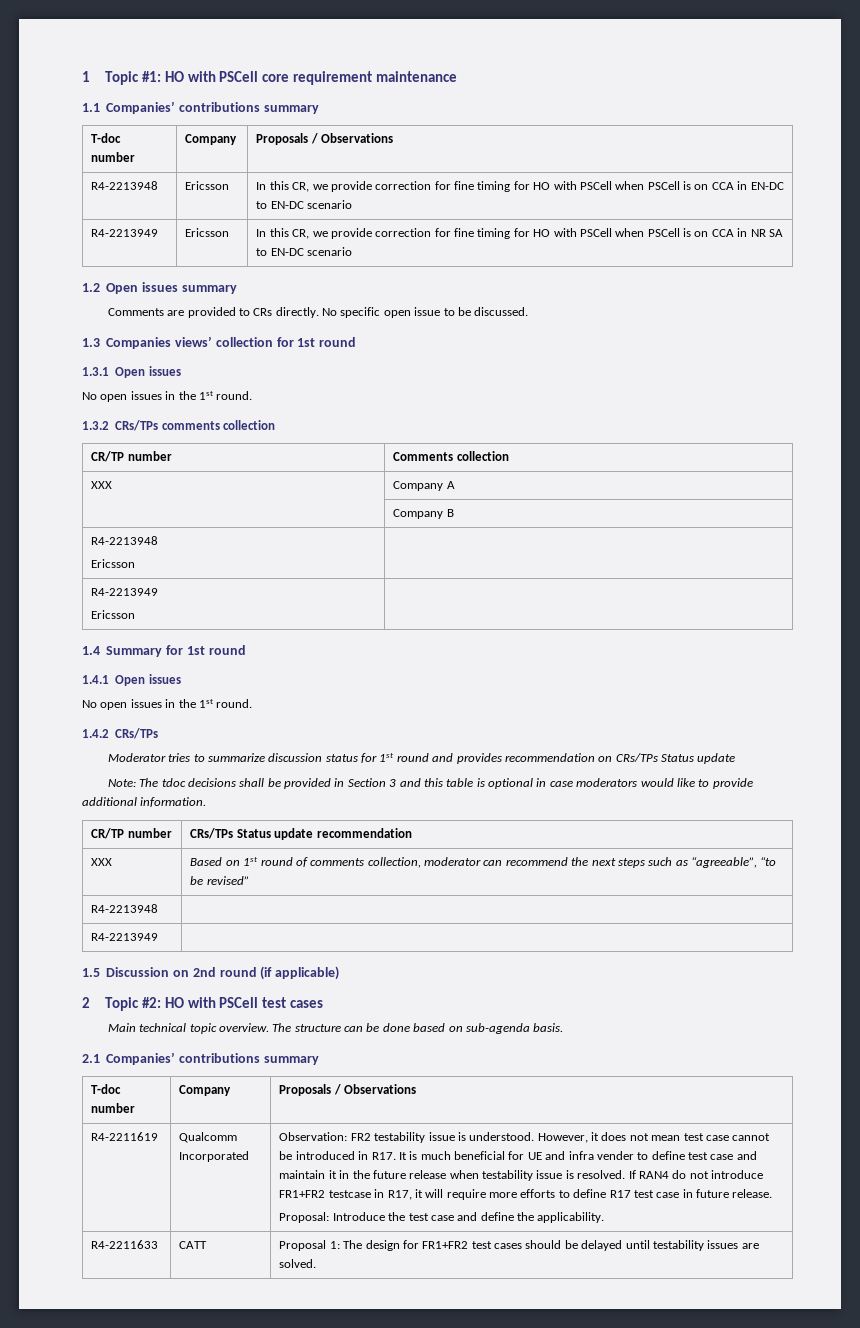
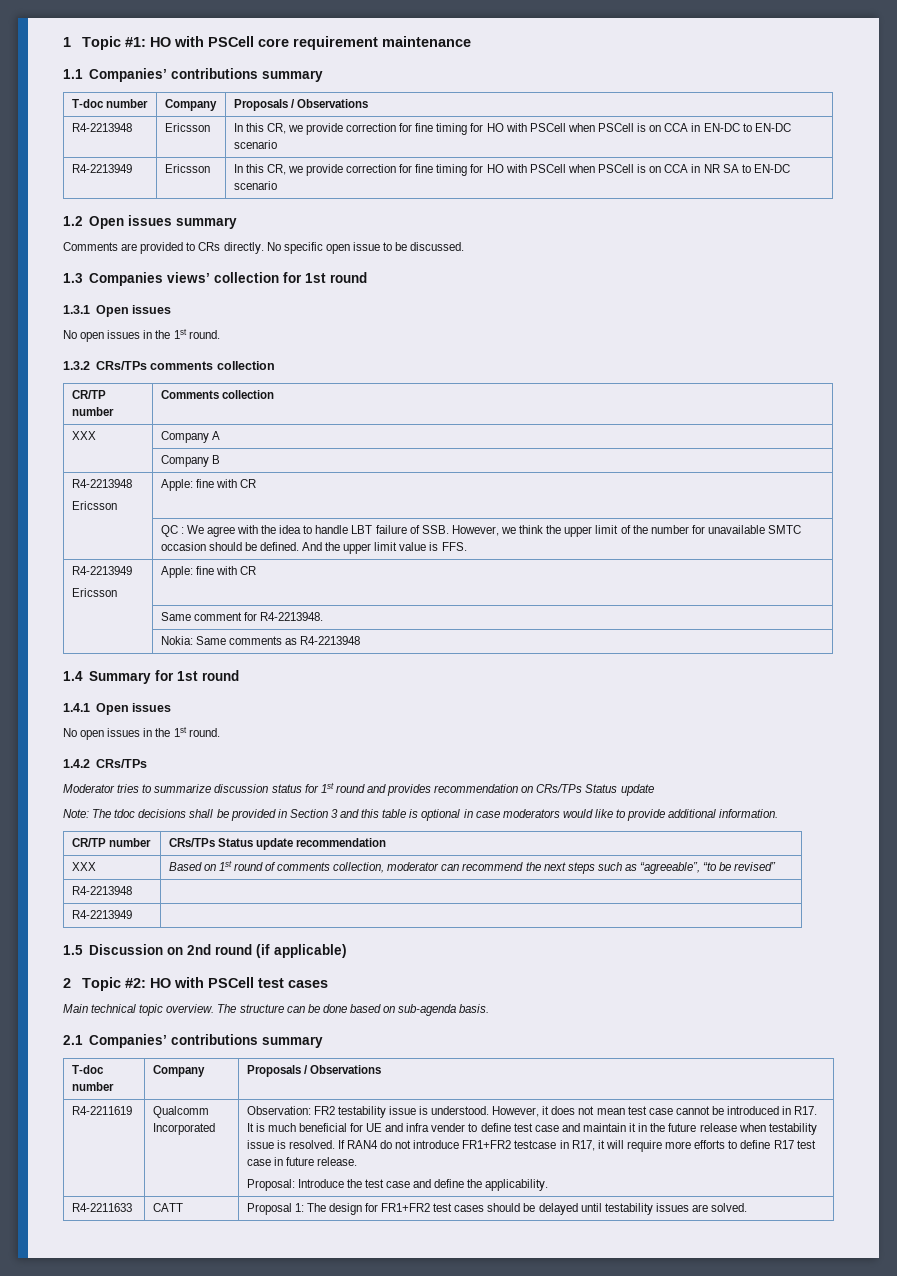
[91,588,159,596] [91,610,136,619] // R4-2213949 // Ericsson | -> [160,479,256,491] [160,525,802,537] [160,542,467,554] [71,566,132,575] [71,588,117,597] [160,566,256,578] [160,612,323,621] [160,636,360,645] Apple: fine with CR // | QC : We agree with the idea to handle LBT failure of SSB. However, we think the upper limit of the number for unavailable SMTC occasion should be defined. And the upper limit value is FFS. // R4-2213949 // Ericsson | Apple: fine with CR // | Same comment for R4-2213948. // | Nokia: Same comments as R4-2213948

